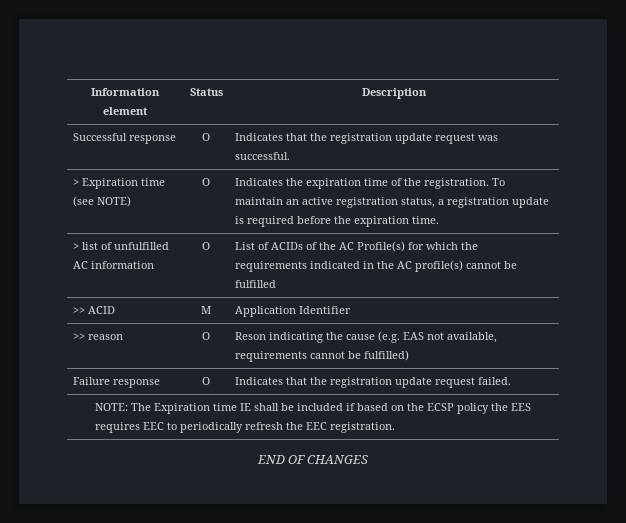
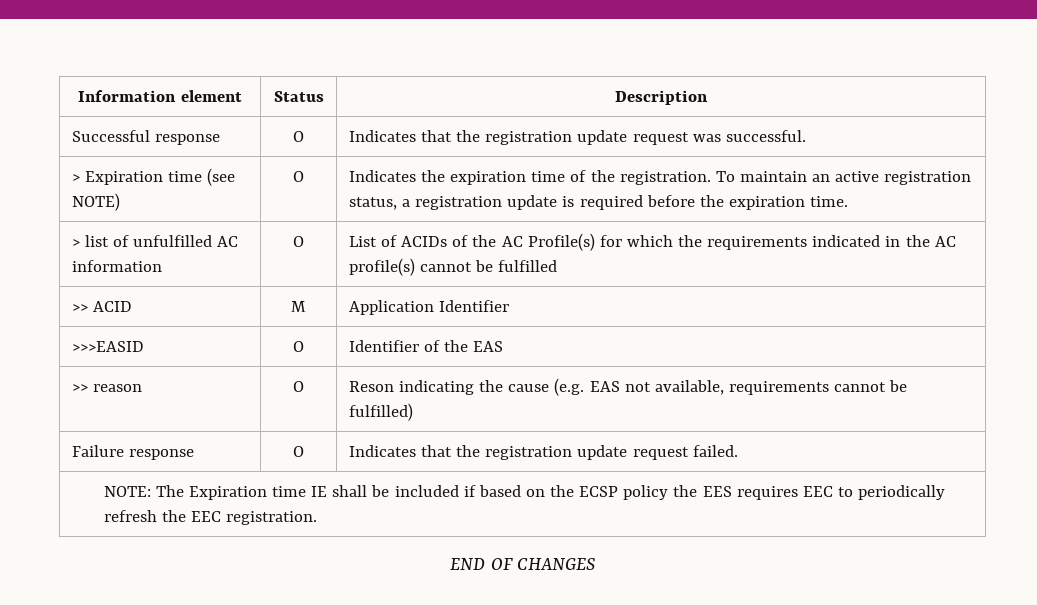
(352, 310) none -> [71,341,144,352] [293,341,304,352] [348,340,504,352] // >>>EASID | O | Identifier of the EAS

